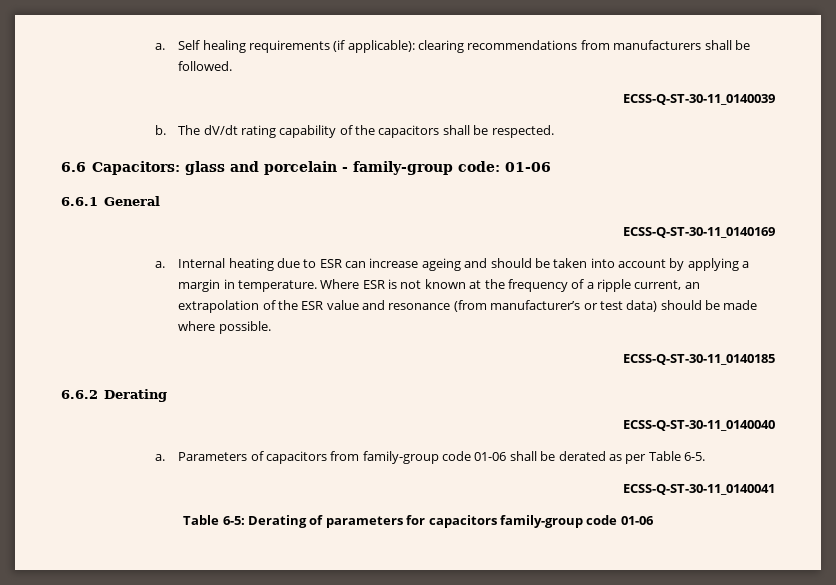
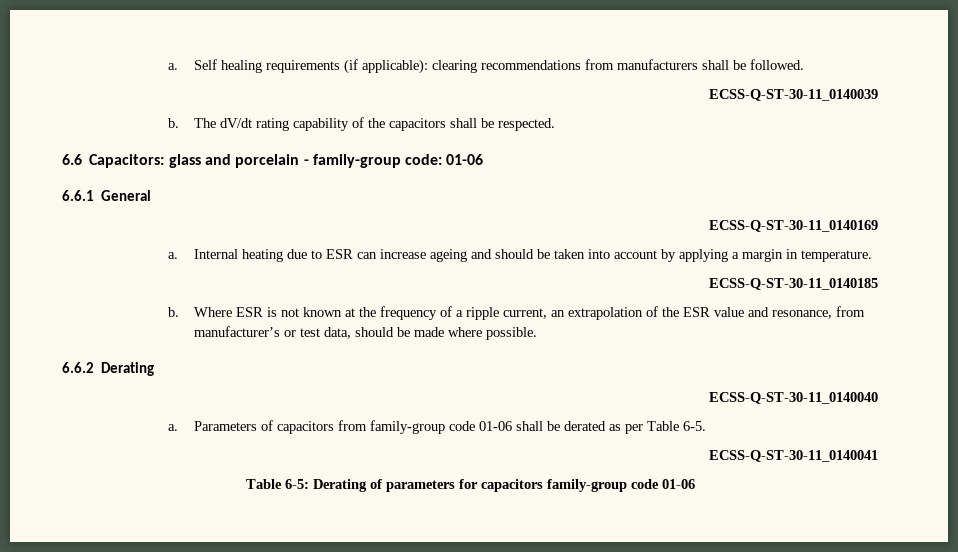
(317, 286) none -> [709,278,878,290] [167,307,179,317] // ECSS-Q-ST-30-11_0140185 // b.
[388,300,487,312] resonance (from -> [772,306,866,319] resonance, from
[626,300,658,312] data) -> [324,327,352,339] data,
[623,354,775,365] // ECSS-Q-ST-30-11_0140185 -> (538, 333) none

